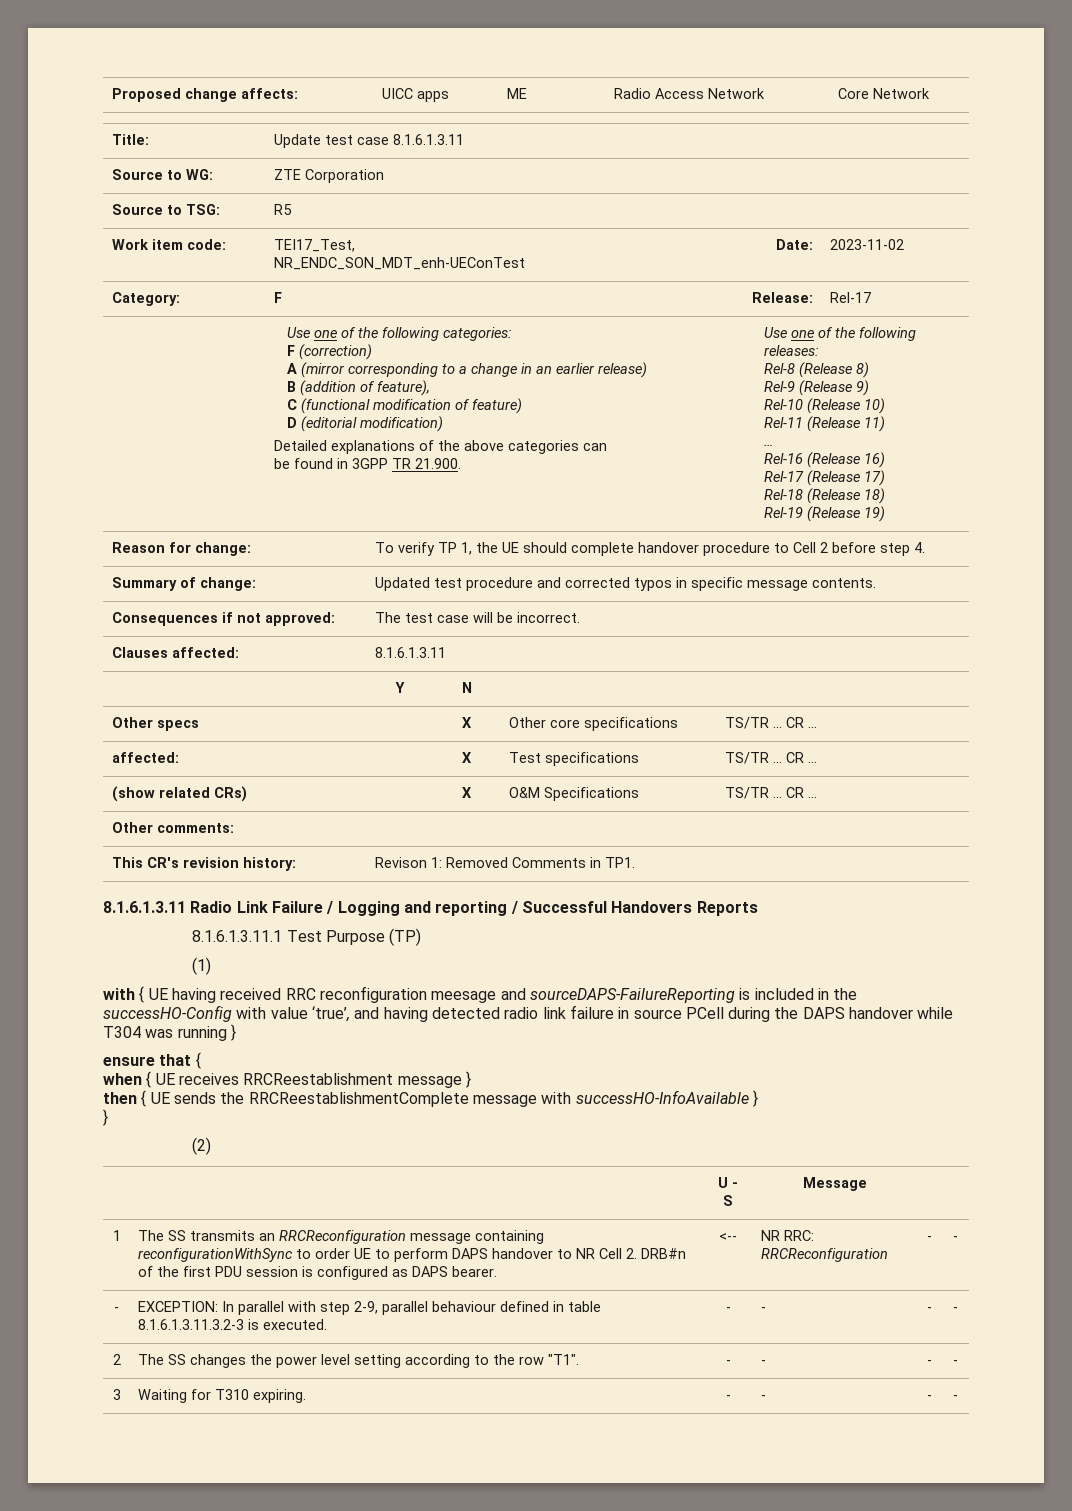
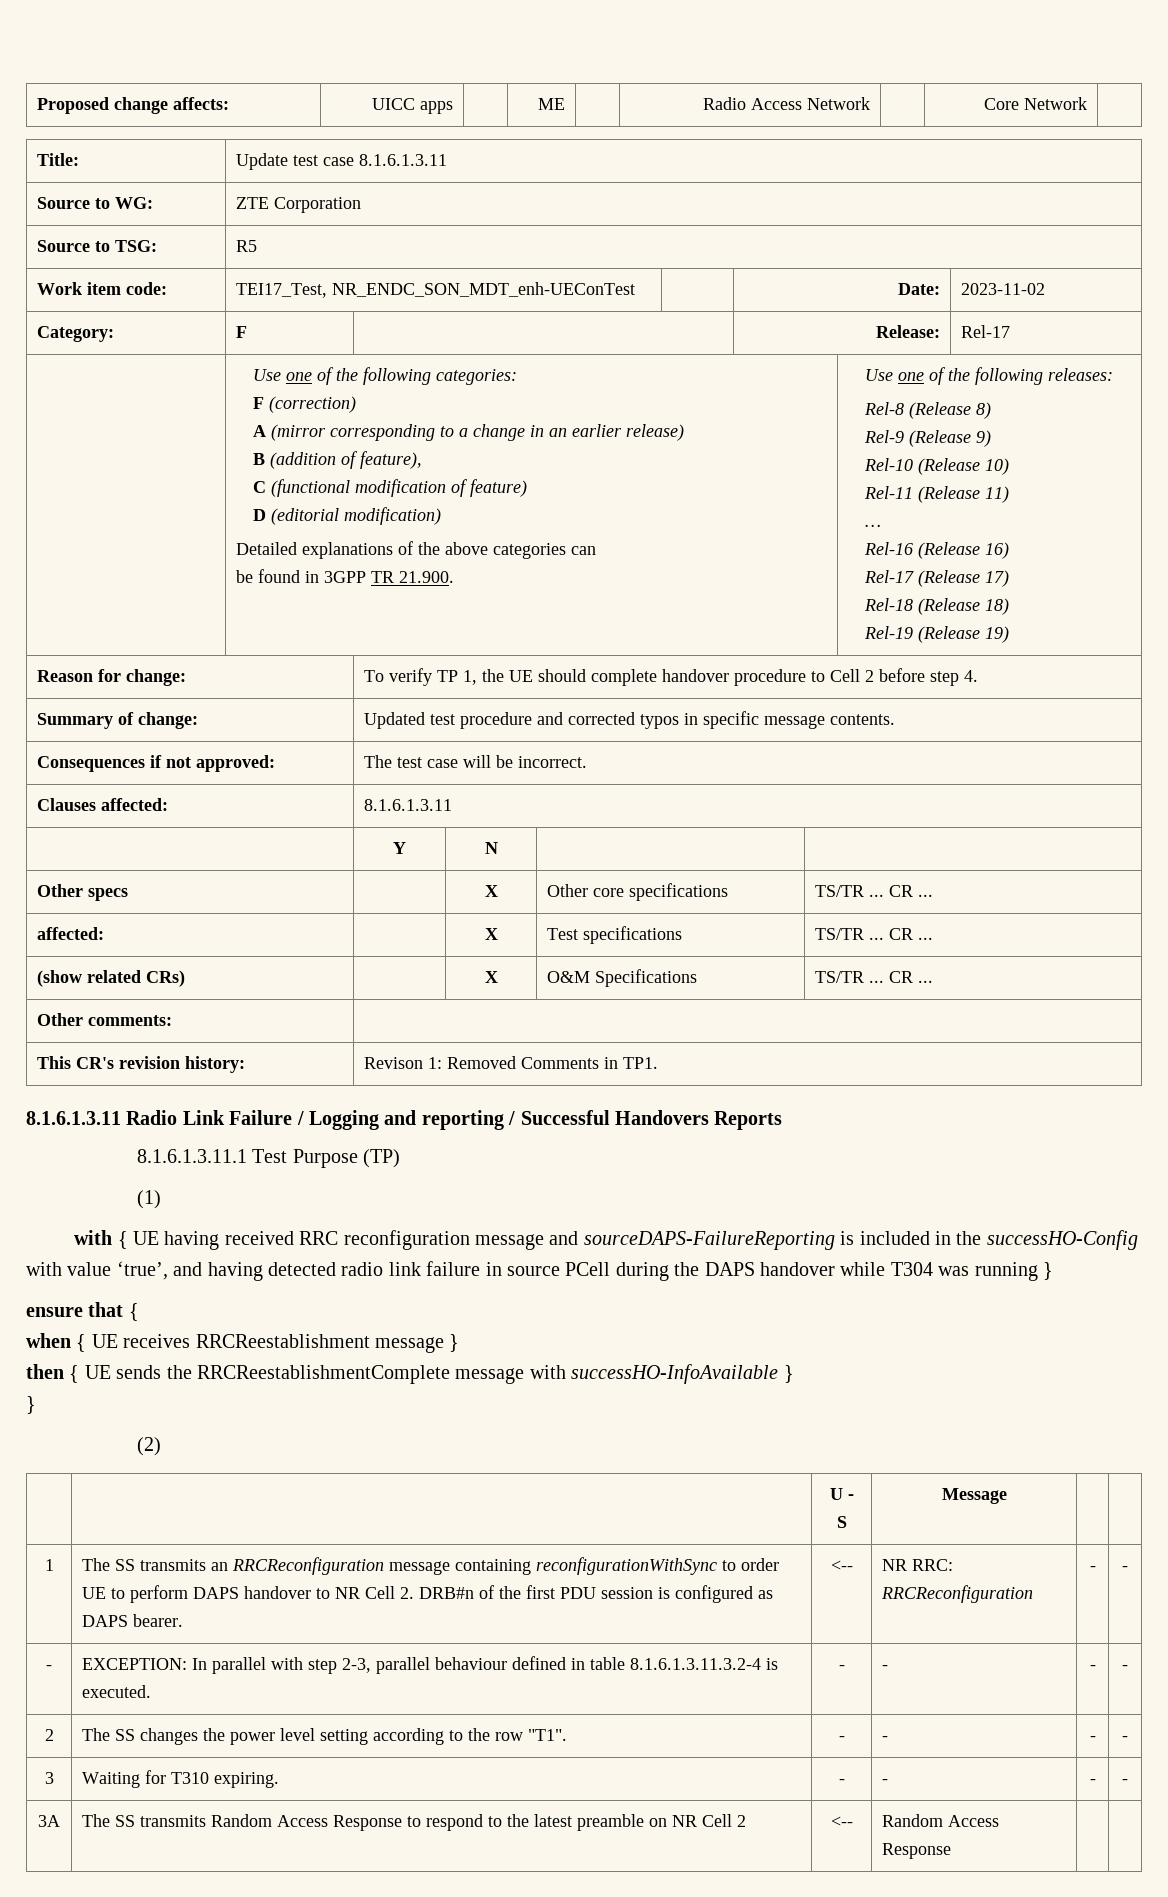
[431,991,497,1003] meesage -> [474,1234,544,1250] message
[353,1301,378,1314] 2-9, -> [342,1658,372,1673] 2-3,
[137,1319,244,1330] 8.1.6.1.3.11.3.2-3 -> [630,1658,762,1670] 8.1.6.1.3.11.3.2-4
(958, 1397) none -> [38,1815,60,1827] [82,1814,747,1831] [830,1816,853,1827] [882,1814,1000,1827] [882,1843,952,1859] // 3A | The SS transmits Random Access Response to respond to the latest preamble on NR Cell 2 | <-- | Random Access Response | |

